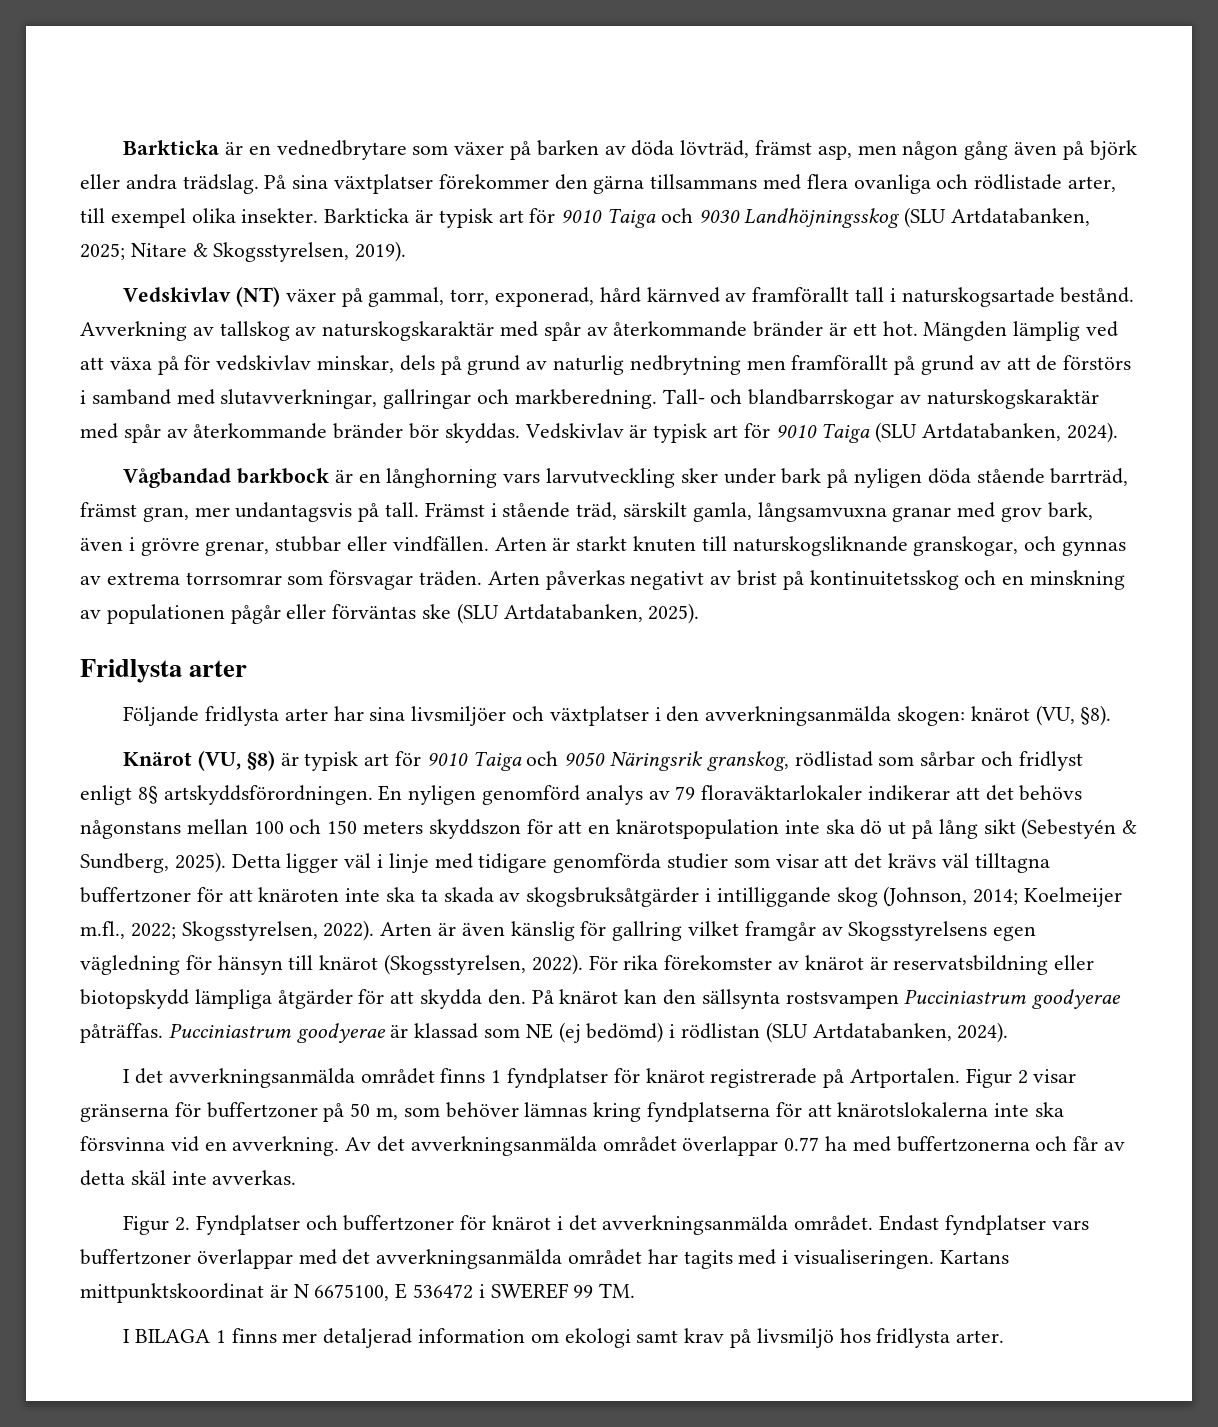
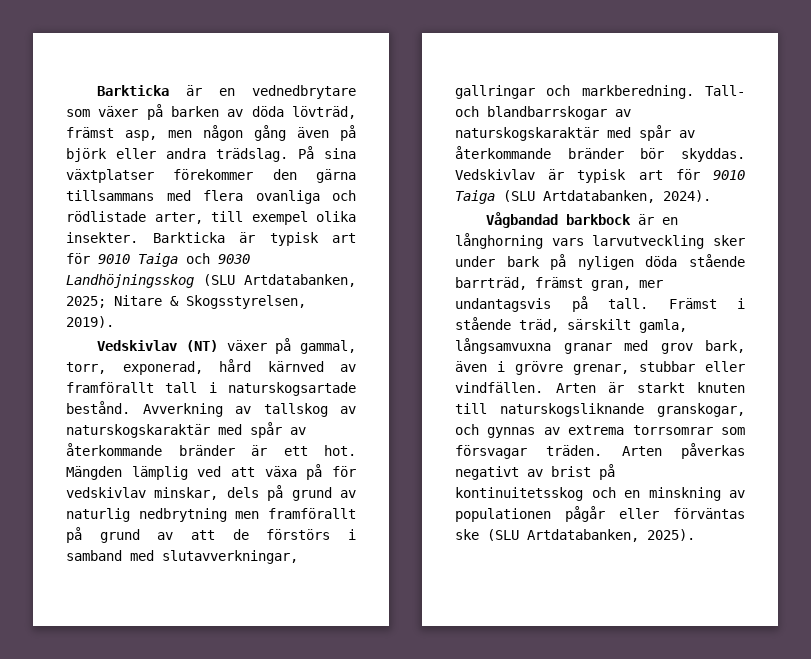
[80,659,248,683] [123,705,1112,726] [123,750,1083,771] [80,785,1083,805] [80,818,1138,839] [80,852,1050,873] [80,886,1123,907] [80,920,1037,941] [80,954,1095,975] [80,989,1122,1009] [80,1022,1009,1043] [123,1068,1077,1088] [80,1102,1065,1122] [80,1136,1126,1156] [80,1170,297,1186] [123,1215,1089,1235] [80,1249,1009,1269] [80,1283,636,1303] [123,1328,1005,1348] // Fridlysta arter // Följande fridlysta arter har sina livsmiljöer och växtplatser i den avverkningsanmälda skogen: knärot (VU, §8). // Knärot (VU, §8) är typisk art för 9010 Taiga och 9050 Näringsrik granskog, rödlistad som sårbar och fridlyst enligt 8§ artskyddsförordningen. En nyligen genomförd analys av 79 floraväktarlokaler indikerar att det behövs någonstans mellan 100 och 150 meters skyddszon för att en knärotspopulation inte ska dö ut på lång sikt (Sebestyén & Sundberg, 2025). Detta ligger väl i linje med tidigare genomförda studier som visar att det krävs väl tilltagna buffertzoner för att knäroten inte ska ta skada av skogsbruksåtgärder i intilliggande skog (Johnson, 2014; Koelmeijer m.fl., 2022; Skogsstyrelsen, 2022). Arten är även känslig för gallring vilket framgår av Skogsstyrelsens egen vägledning för hänsyn till knärot (Skogsstyrelsen, 2022). För rika förekomster av knärot är reservatsbildning eller biotopskydd lämpliga åtgärder för att skydda den. På knärot kan den sällsynta rostsvampen Pucciniastrum goodyerae påträffas. Pucciniastrum goodyerae är klassad som NE (ej bedömd) i rödlistan (SLU Artdatabanken, 2024). // I det avverkningsanmälda området finns 1 fyndplatser för knärot registrerade på Artportalen. Figur 2 visar gränserna för buffertzoner på 50 m, som behöver lämnas kring fyndplatserna för att knärotslokalerna inte ska försvinna vid en avverkning. Av det avverkningsanmälda området överlappar 0.77 ha med buffertzonerna och får av detta skäl inte avverkas. // Figur 2. Fyndplatser och buffertzoner för knärot i det avverkningsanmälda området. Endast fyndplatser vars buffertzoner överlappar med det avverkningsanmälda området har tagits med i visualiseringen. Kartans mittpunktskoordinat är N 6675100, E 536472 i SWEREF 99 TM. // I BILAGA 1 finns mer detaljerad information om ekologi samt krav på livsmiljö hos fridlysta arter. -> (695, 535) none

